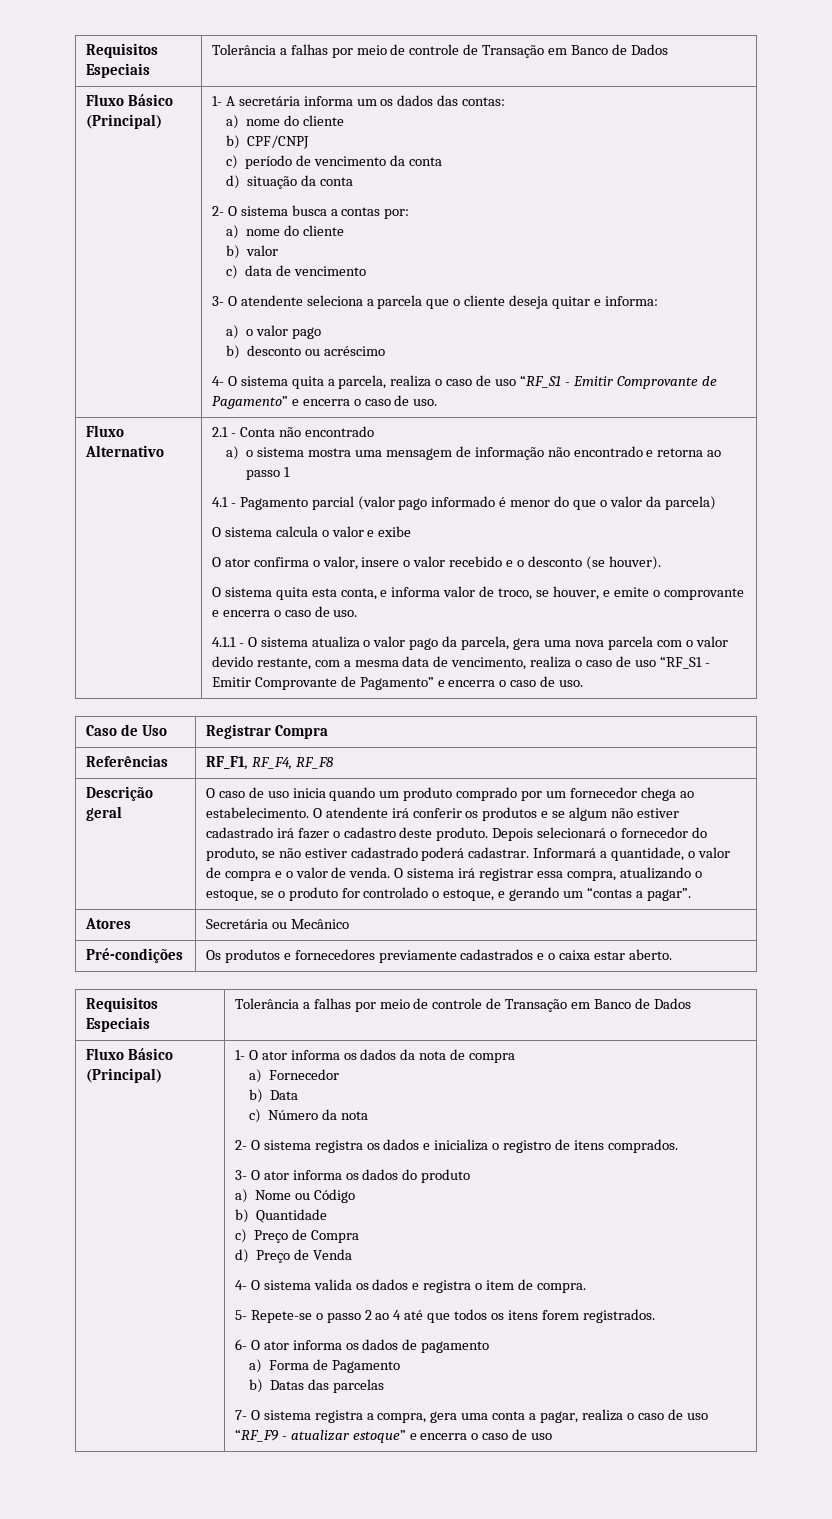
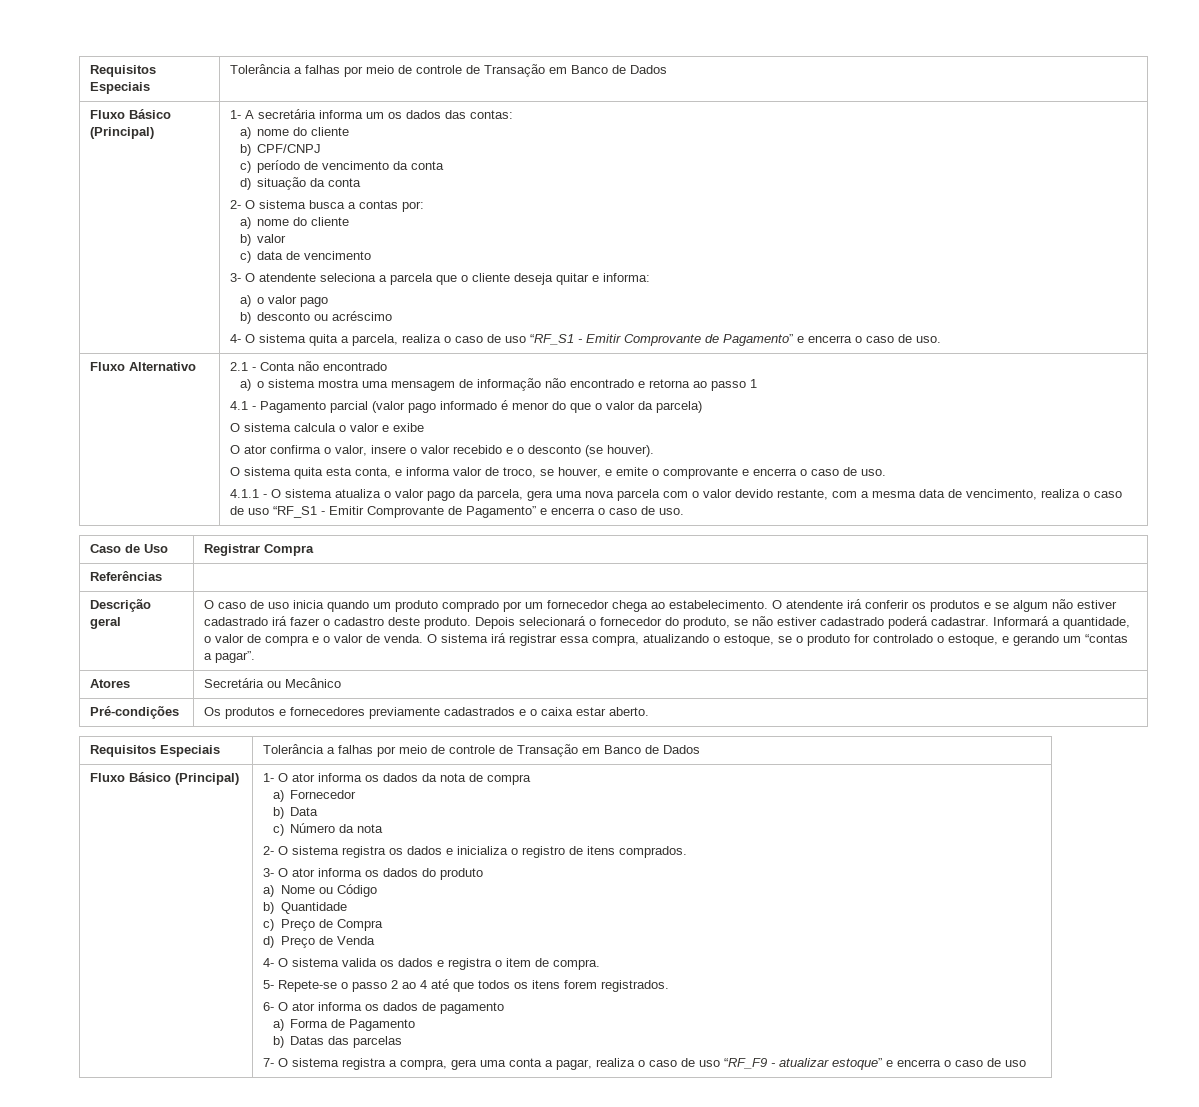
[205,756,334,770] RF_F1, RF_F4, RF_F8 -> (163, 576) none

